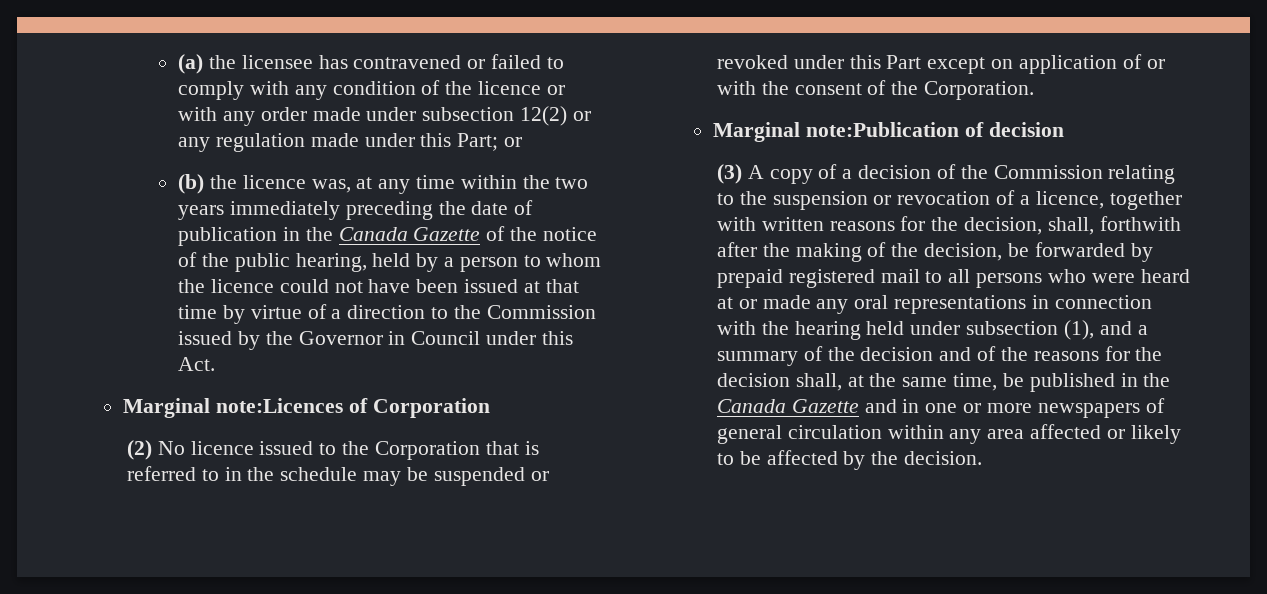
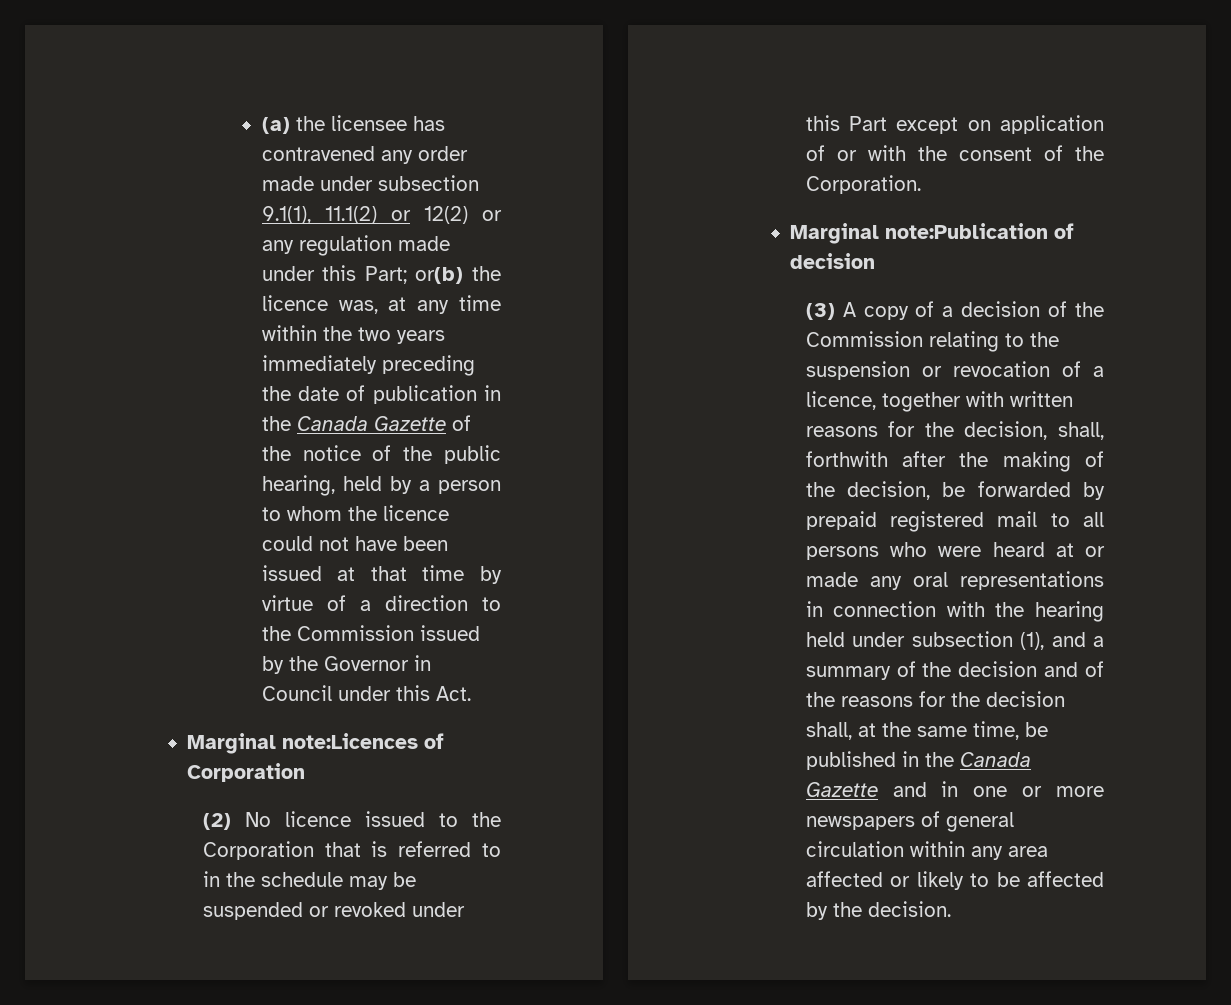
[467,54,564,69] [178,80,565,100] [178,107,218,121] or failed to comply with any condition of the licence or with -> (375, 153) none
(515, 114) none -> [261,206,411,224] 9.1(1), 11.1(2) or
[504,137,523,147] [178,174,205,194] or // (b) -> [415,267,464,284] or(b)

